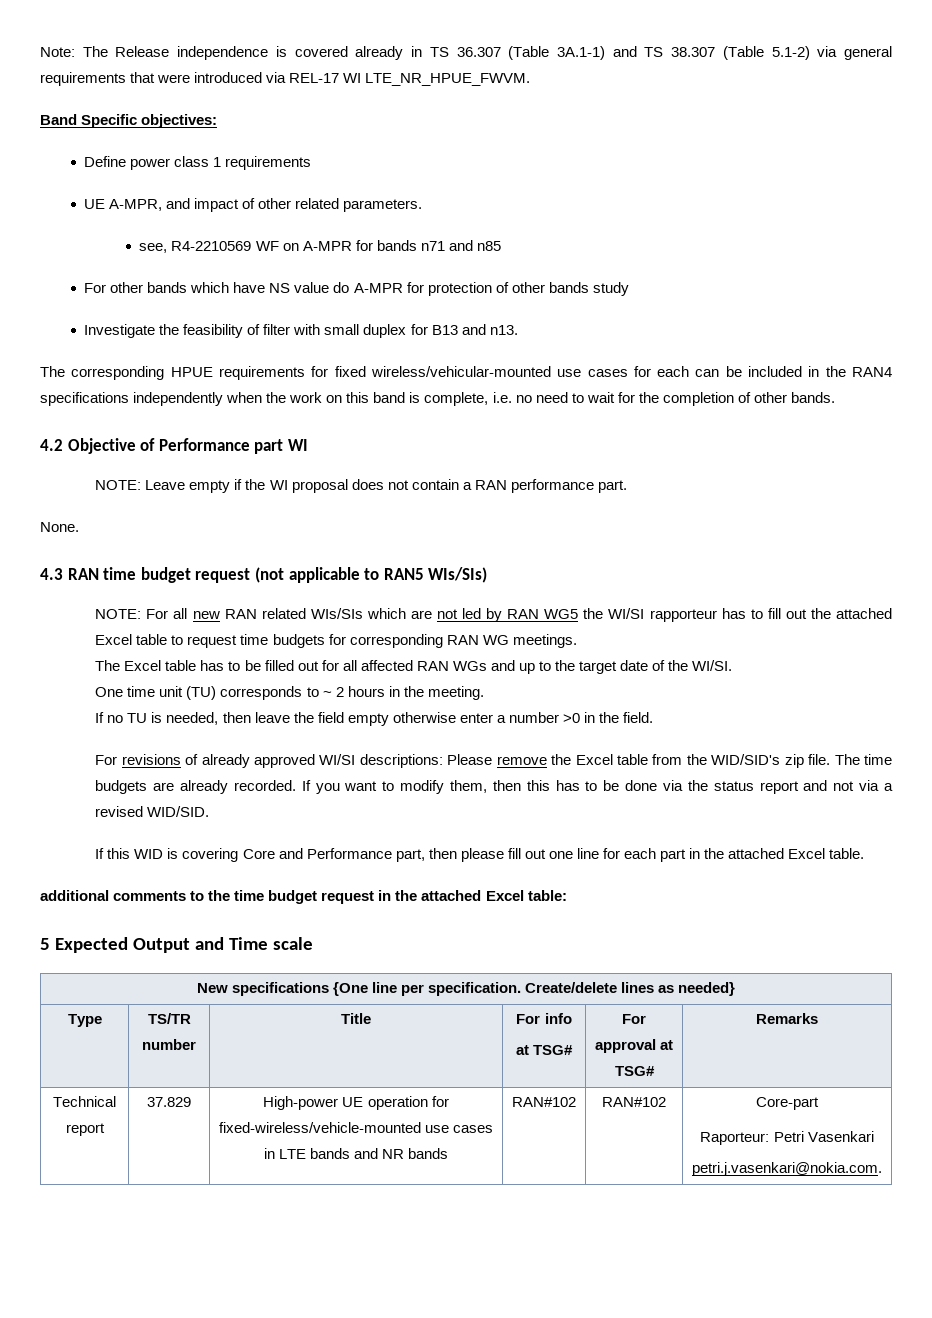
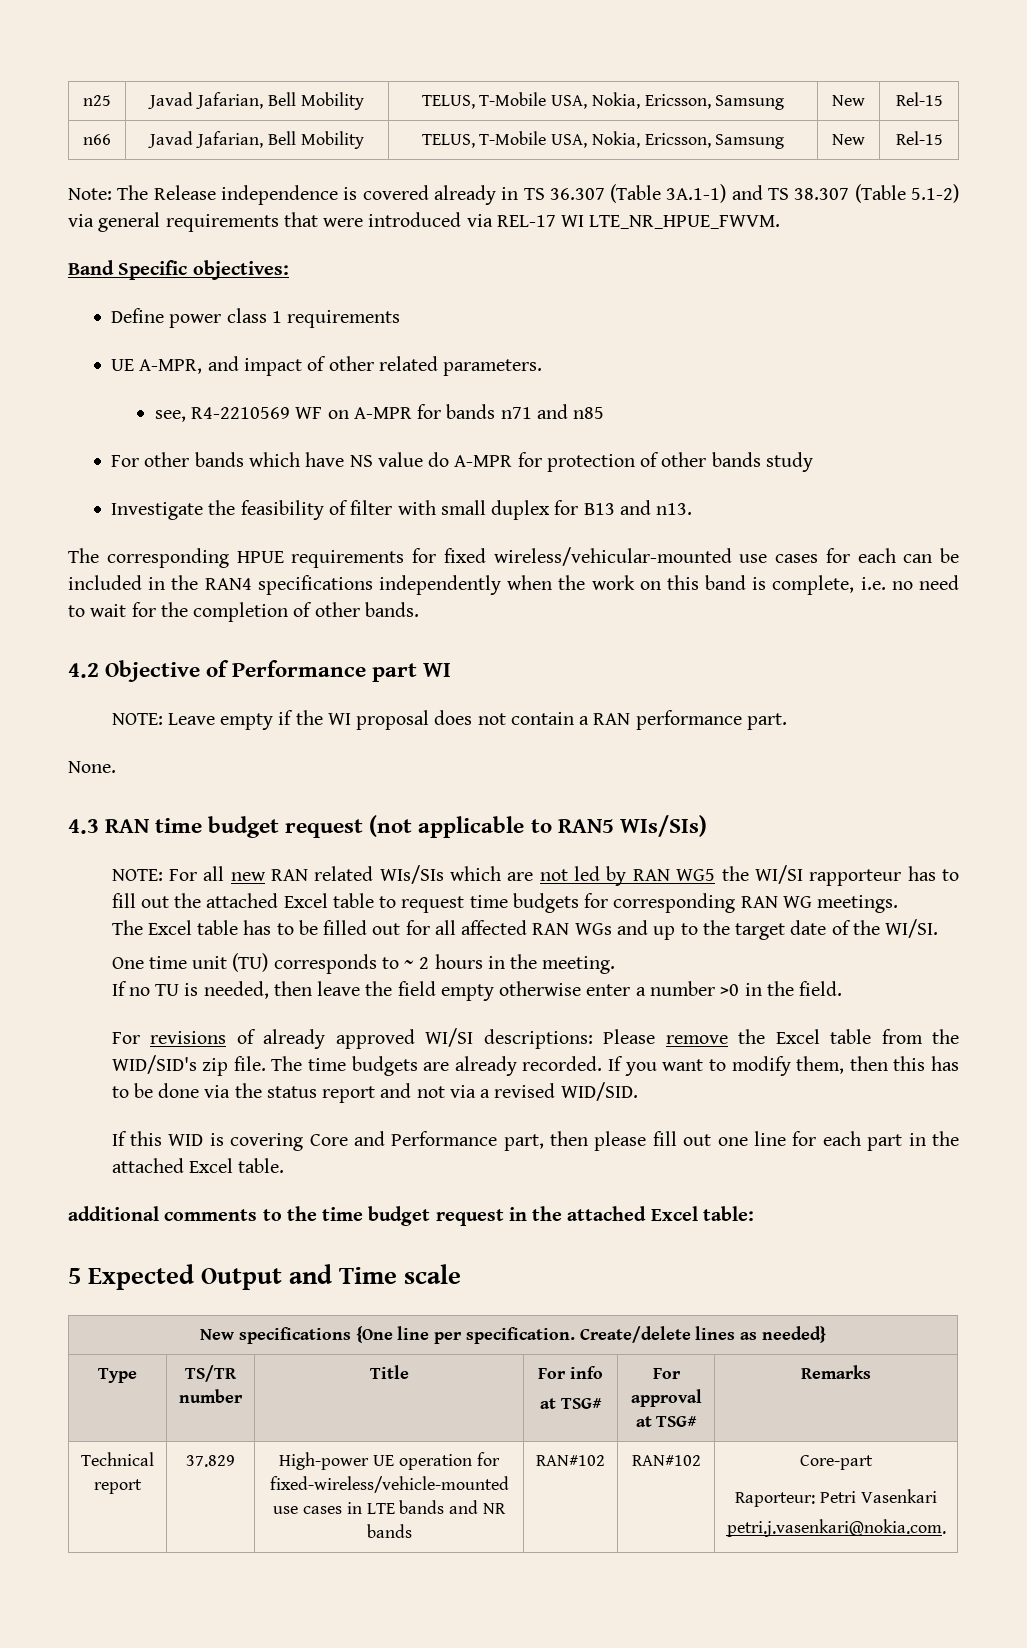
(40, 52) none -> [83,95,111,106] [148,92,364,110] [421,92,785,110] [832,95,865,106] [895,92,943,106] [83,134,111,145] [148,131,364,149] [421,131,785,149] [832,134,865,145] [895,131,943,145] n25 | Javad Jafarian, Bell Mobility | TELUS, T-Mobile USA, Nokia, Ericsson, Samsung | New | Rel-15 // n66 | Javad Jafarian, Bell Mobility | TELUS, T-Mobile USA, Nokia, Ericsson, Samsung | New | Rel-15 //

